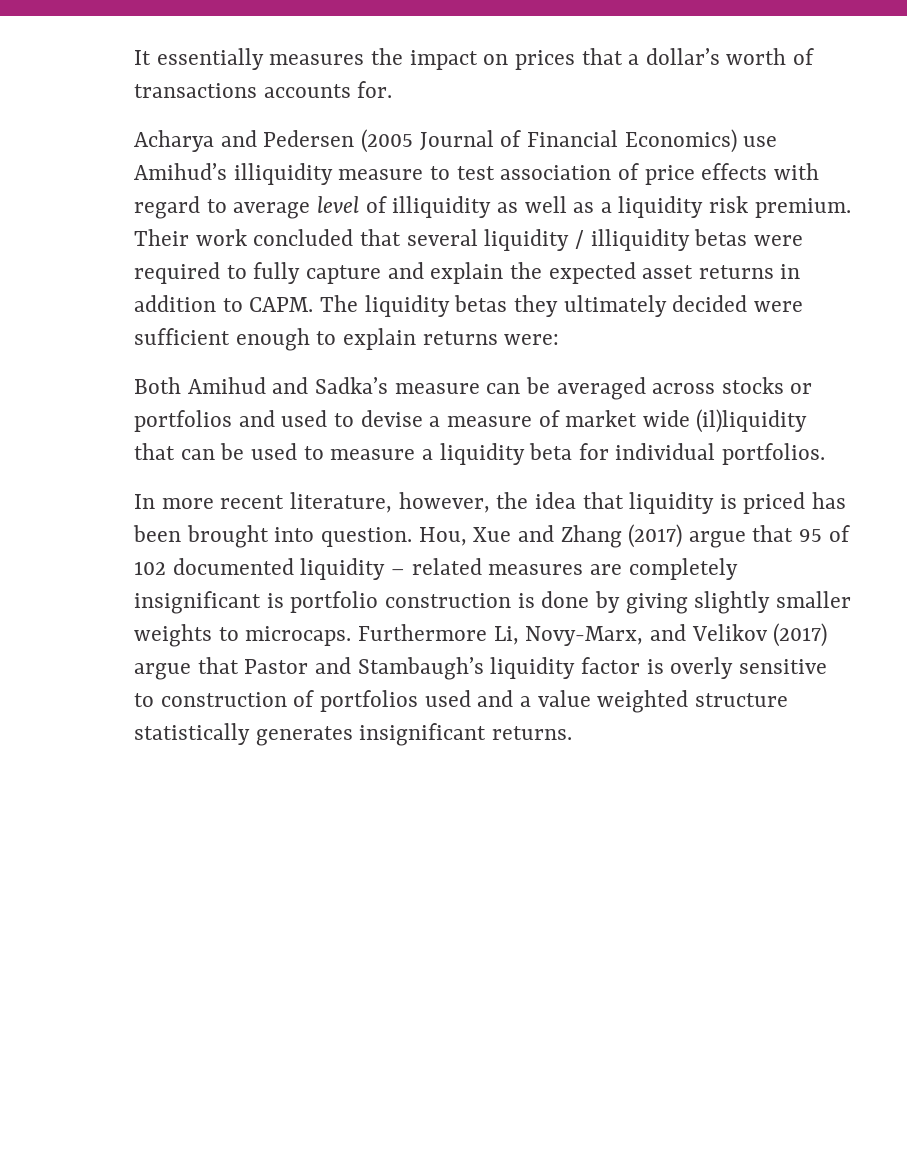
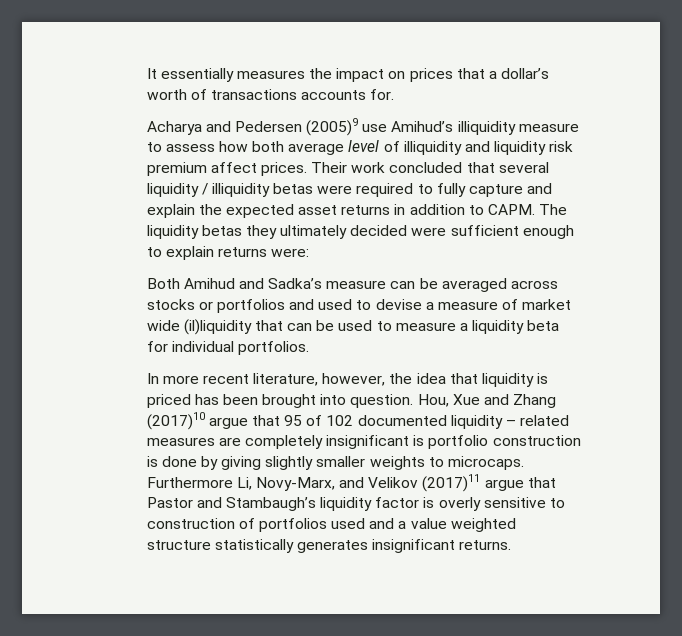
[361,129,737,153] (2005 Journal of Financial Economics) -> [306,118,359,136] (2005)9
[456,163,819,185] [134,196,851,219] test association of price effects with regard to average level of illiquidity as well as a liquidity risk premium. -> [165,140,574,155] [146,162,307,176] assess how both average level of illiquidity and liquidity risk premium affect prices.
[628,524,683,548] (2017) -> [146,412,205,430] (2017)10
[773,623,828,647] (2017) -> [422,474,481,492] (2017)11

